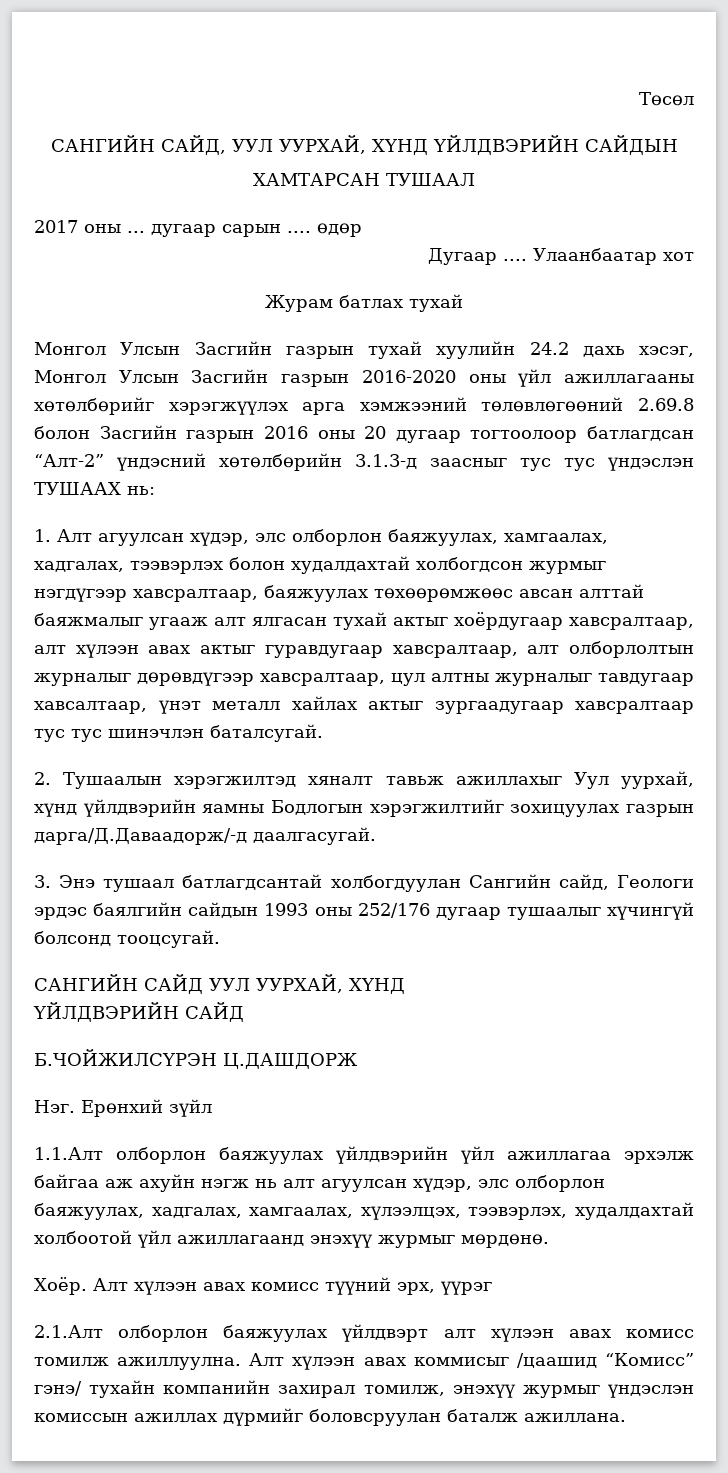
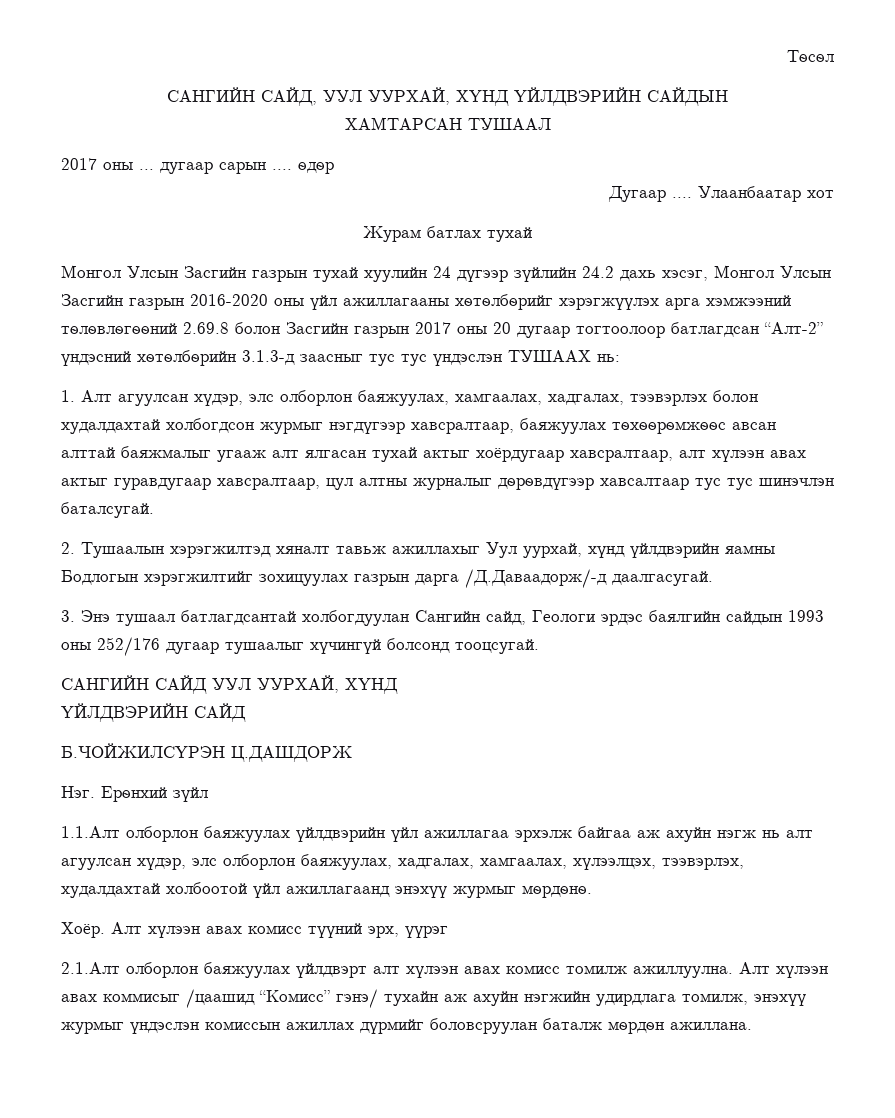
(516, 350) none -> [433,266,576,282] 24 дүгээр зүйлийн
[263,426,308,439] 2016 -> [415,322,451,334] 2017
[527,641,694,658] [34,672,694,686] [34,696,694,714] алт олборлолтын журналыг дөрөвдүгээр хавсралтаар, цул алтны журналыг тавдугаар хавсалтаар, үнэт металл хайлах актыг зургаадугаар хавсралтаар -> [326,478,689,490] цул алтны журналыг дөрөвдүгээр хавсалтаар
[34,828,247,845] дарга/Д.Даваадорж/-д -> [415,569,607,588] дарга /Д.Даваадорж/-д
[163,1380,356,1398] компанийн захирал -> [444,991,676,1006] аж ахуйн нэгжийн удирдлага
(518, 1415) none -> [608,1021,664,1034] мөрдөн

